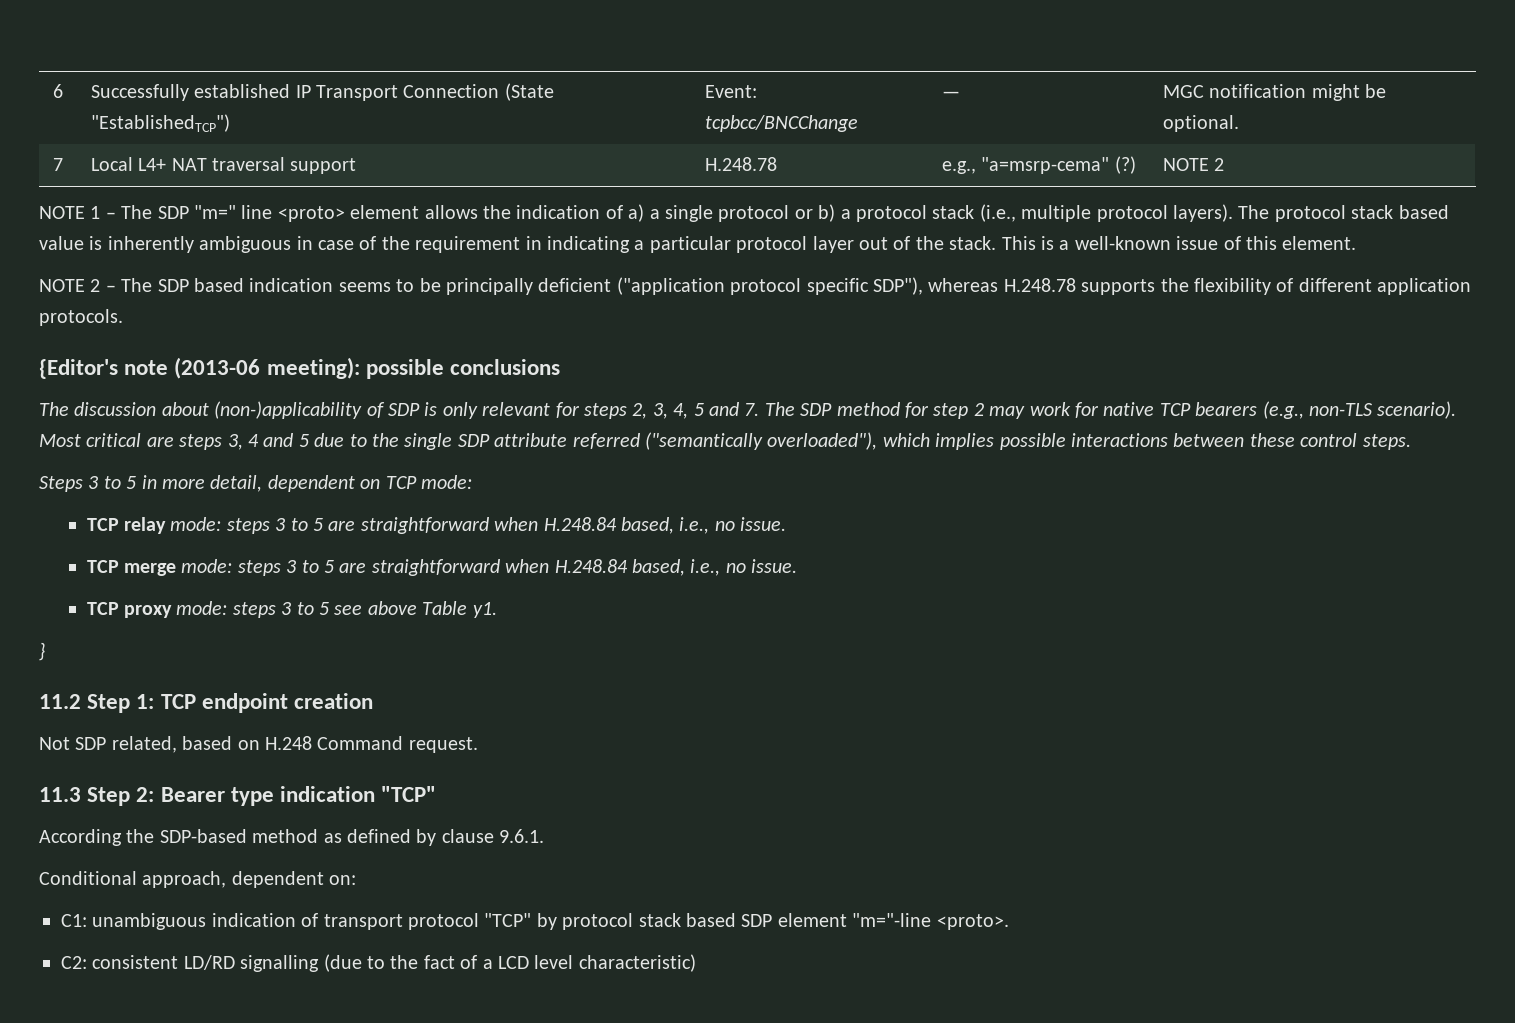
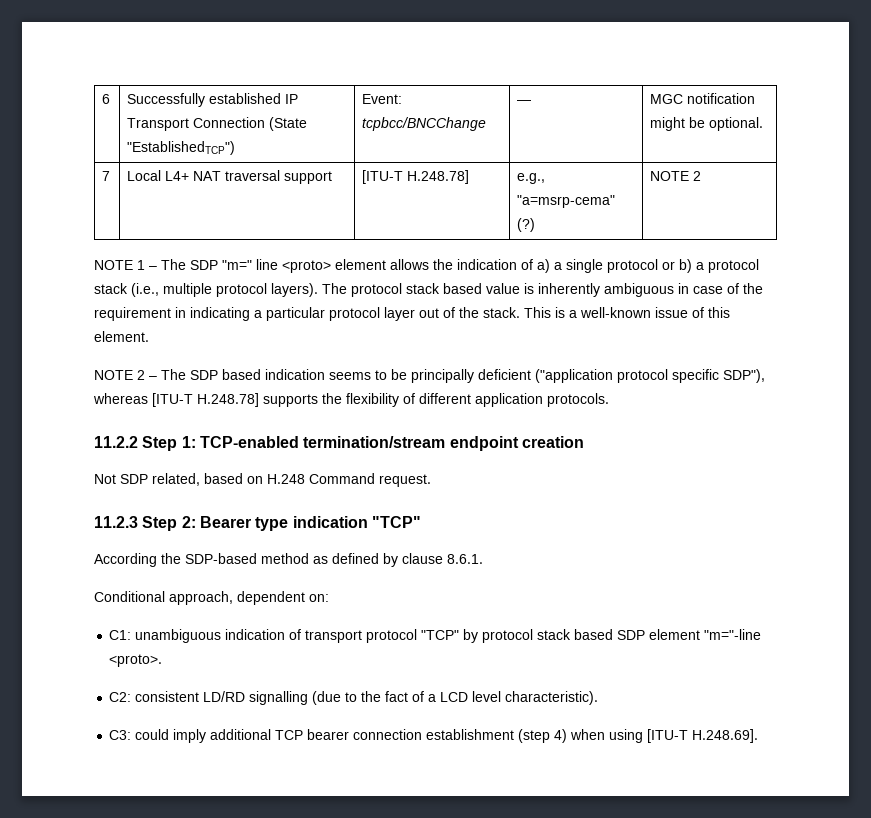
[704,157,777,171] H.248.78 -> [362,170,470,184] [ITU-T H.248.78]
[1003,278,1076,292] H.248.78 -> [152,393,259,407] [ITU-T H.248.78]
[39,357,561,379] [39,401,1457,419] [39,432,1411,450] [39,475,472,492] [86,517,787,534] [86,559,798,576] [86,601,497,618] [39,642,45,661] [39,694,196,713] {Editor's note (2013-06 meeting): possible conclusions // The discussion about (non-)applicability of SDP is only relevant for steps 2, 3, 4, 5 and 7. The SDP method for step 2 may work for native TCP bearers (e.g., non-TLS scenario). Most critical are steps 3, 4 and 5 due to the single SDP attribute referred ("semantically overloaded"), which implies possible interactions between these control steps. // Steps 3 to 5 in more detail, dependent on TCP mode: // TCP relay mode: steps 3 to 5 are straightforward when H.248.84 based, i.e., no issue. // TCP merge mode: steps 3 to 5 are straightforward when H.248.84 based, i.e., no issue. // TCP proxy mode: steps 3 to 5 see above Table y1. // } // 11.2 Step 1: TCP -> [94,436,446,451] 11.2.2 Step 1: TCP-enabled termination/stream
[39,787,81,802] 11.3 -> [94,516,138,528] 11.2.3
[499,829,545,843] 9.6.1. -> [447,554,483,564] 8.6.1.
[578,954,696,972] characteristic) -> [505,691,599,705] [109,729,759,743] characteristic). // C3: could imply additional TCP bearer connection establishment (step 4) when using [ITU-T H.248.69].

